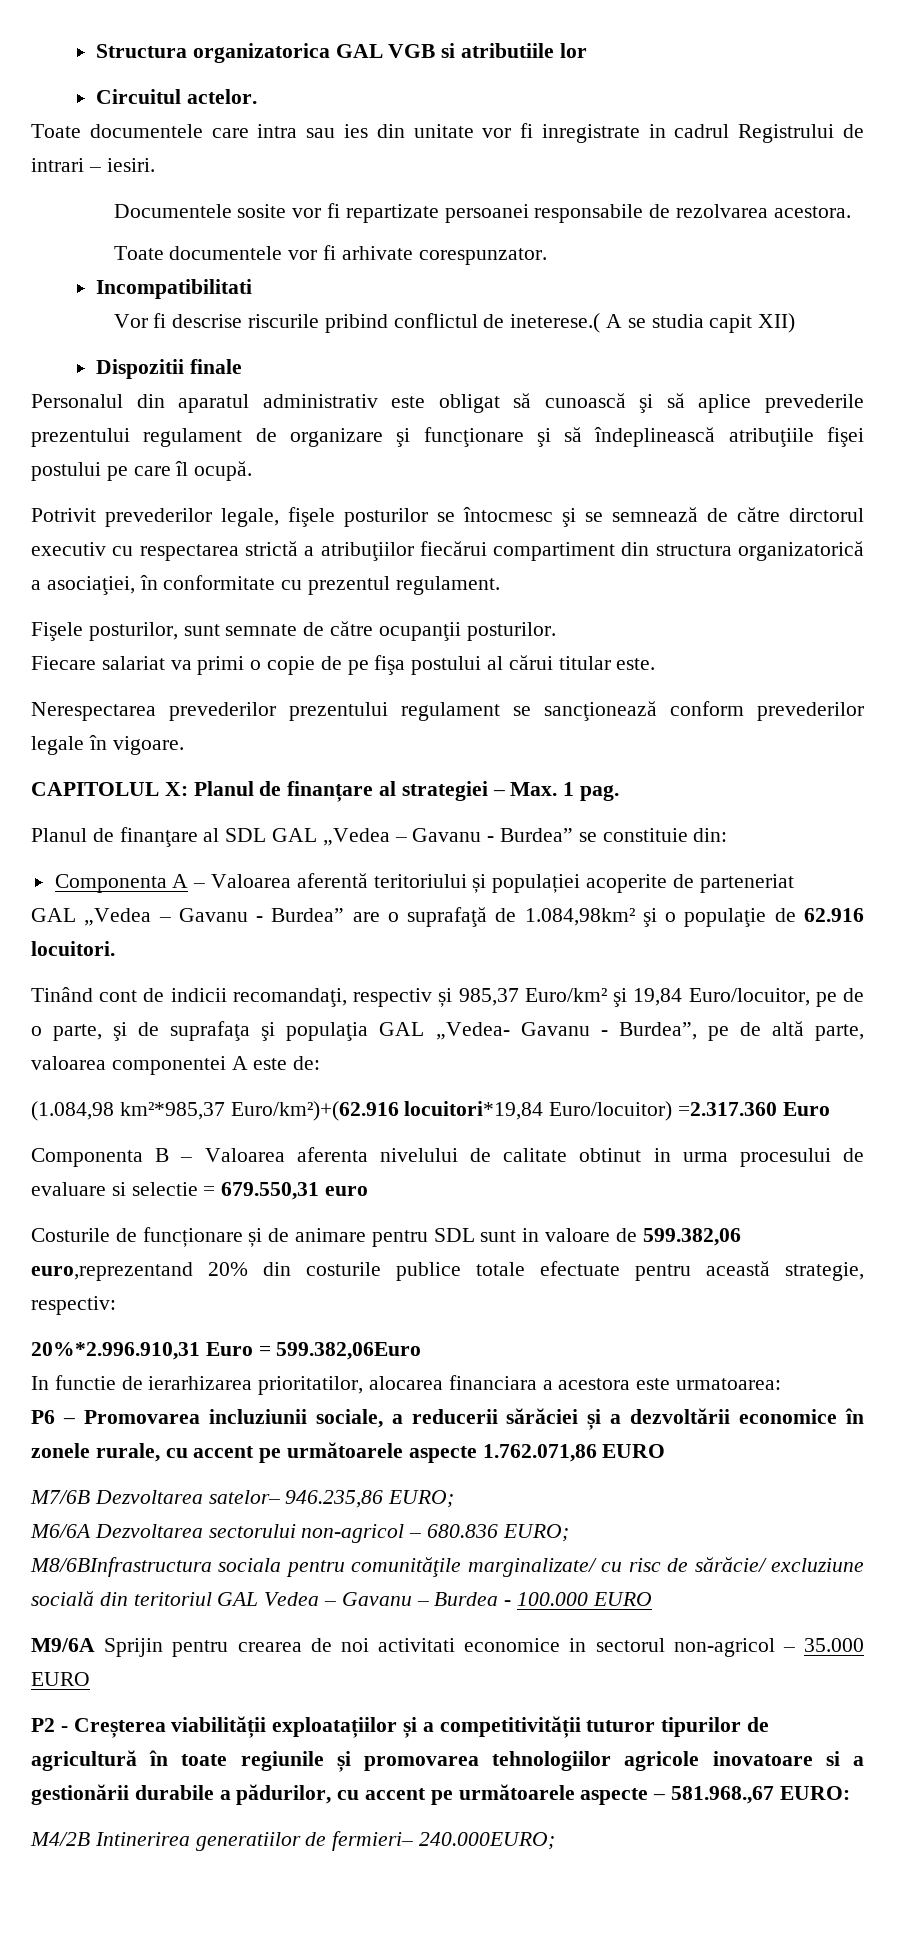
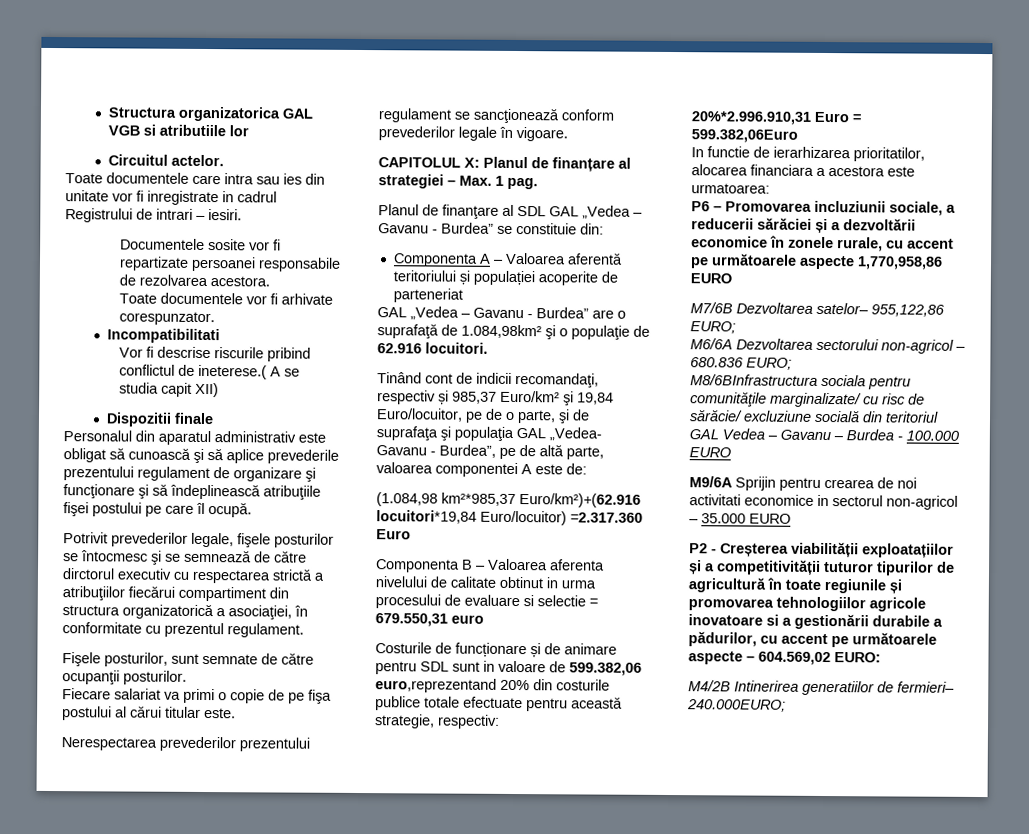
[482,1444,597,1462] 1.762.071,86 -> [857,256,943,270] 1,770,958,86
[285,1490,384,1508] 946.235,86 -> [871,304,945,317] 955,122,86
[671,1786,775,1804] 581.968.,67 -> [758,651,831,666] 604.569,02

